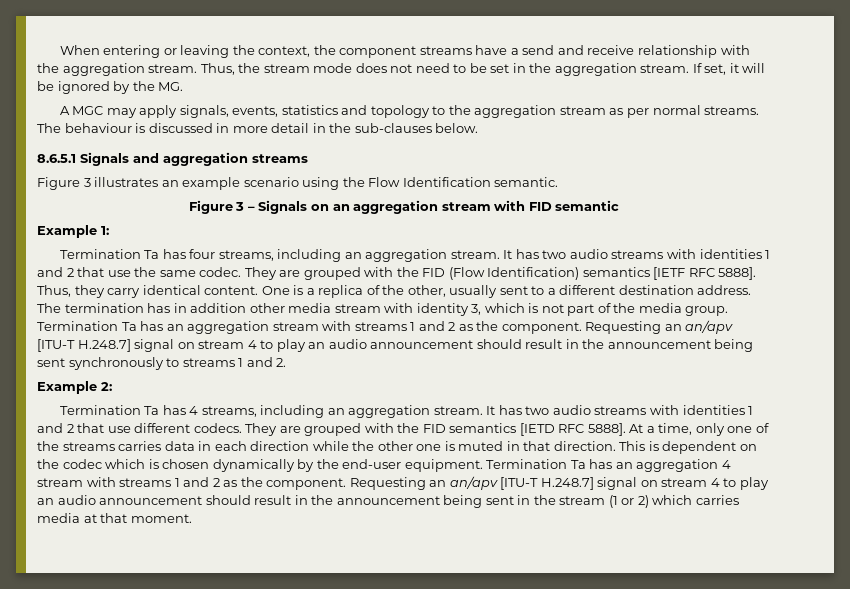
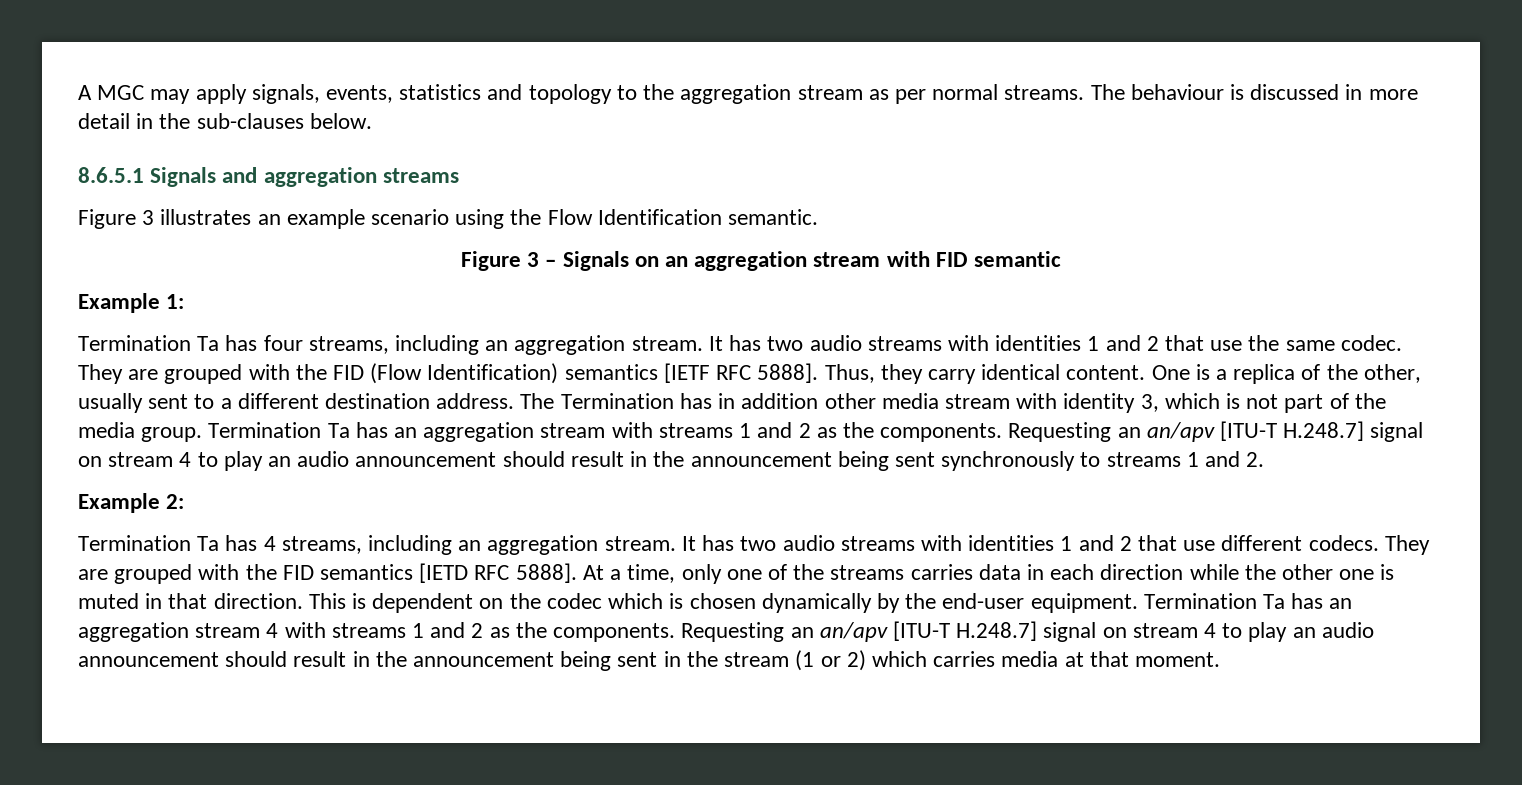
[59,45,750,58] [37,63,766,76] [37,81,184,94] When entering or leaving the context, the component streams have a send and receive relationship with the aggregation stream. Thus, the stream mode does not need to be set in the aggregation stream. If set, it will be ignored by the MG. // -> (78, 92) none
[64,303,144,313] termination -> [560,393,674,409] Termination
[501,322,582,334] component. -> [880,423,1003,442] components.
[721,460,731,469] [37,477,347,490] 4 stream with streams 1 and 2 as the component. -> [195,622,676,642] stream 4 with streams 1 and 2 as the components.

